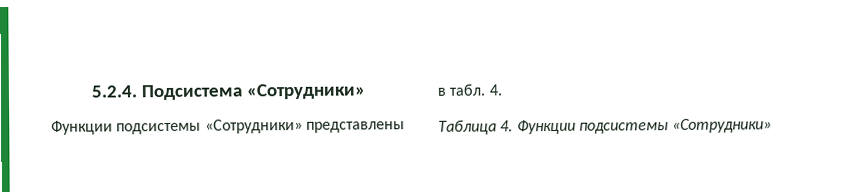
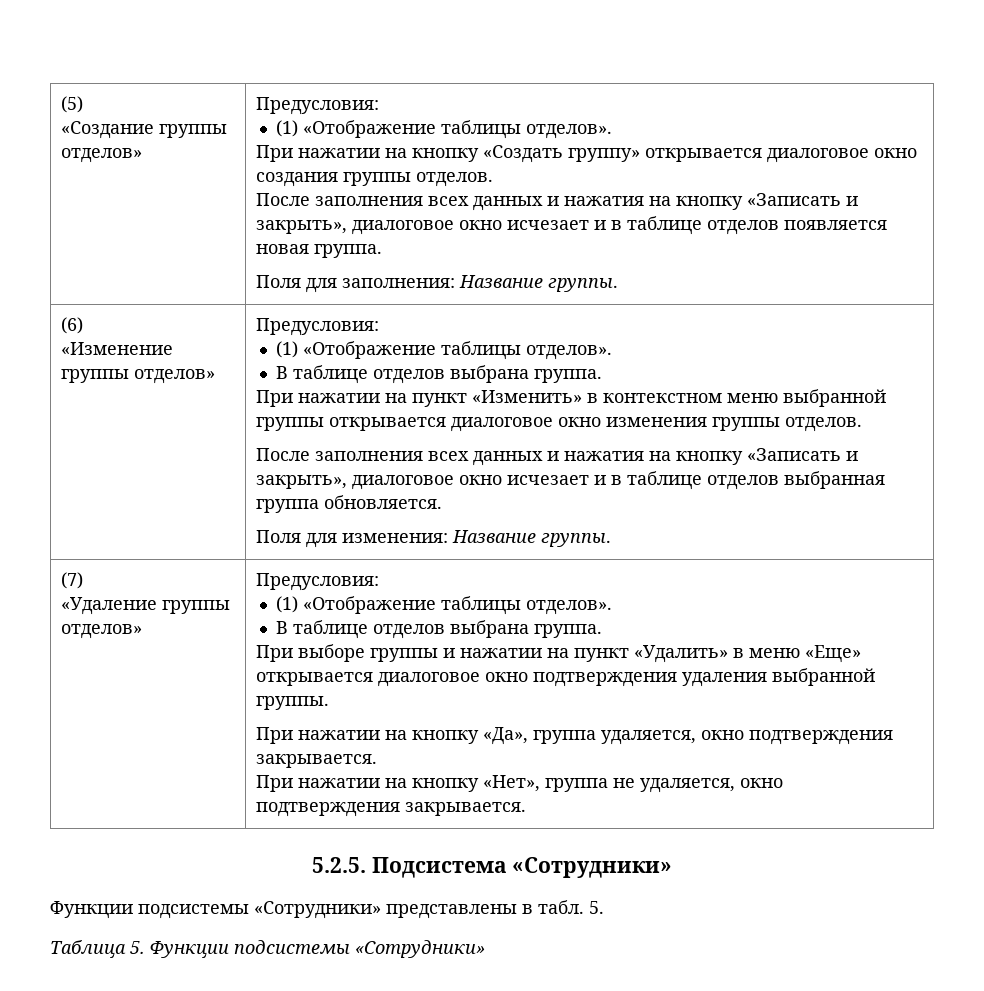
[90,85,137,98] 5.2.4. -> [61,96,84,113] [61,121,228,139] [61,148,143,163] [256,97,380,115] [276,120,613,139] [256,145,918,163] [256,172,494,187] [256,193,859,211] [256,216,888,235] [256,244,383,258] [256,275,619,293] [61,317,84,334] [61,342,174,355] [61,369,216,384] [256,318,380,336] [276,341,613,360] [276,365,603,384] [256,389,887,407] [256,417,863,432] [256,448,859,466] [256,471,886,490] [256,495,443,513] [256,530,612,548] [61,572,84,589] [61,597,231,615] [61,624,143,639] [256,573,380,591] [276,596,613,615] [276,620,603,639] [256,644,862,663] [256,668,876,687] [256,696,330,710] [256,727,894,745] [256,754,378,768] [256,775,784,793] [256,802,527,817] [311,857,366,873] (5) // «Создание группы отделов» | Предусловия: // (1) «Отображение таблицы отделов». // При нажатии на кнопку «Создать группу» открывается диалоговое окно создания группы отделов. // После заполнения всех данных и нажатия на кнопку «Записать и закрыть», диалоговое окно исчезает и в таблице отделов появляется новая группа. // Поля для заполнения: Название группы. // (6) // «Изменение группы отделов» | Предусловия: // (1) «Отображение таблицы отделов». // В таблице отделов выбрана группа. // При нажатии на пункт «Изменить» в контекстном меню выбранной группы открывается диалоговое окно изменения группы отделов. // После заполнения всех данных и нажатия на кнопку «Записать и закрыть», диалоговое окно исчезает и в таблице отделов выбранная группа обновляется. // Поля для изменения: Название группы. // (7) // «Удаление группы отделов» | Предусловия: // (1) «Отображение таблицы отделов». // В таблице отделов выбрана группа. // При выборе группы и нажатии на пункт «Удалить» в меню «Еще» открывается диалоговое окно подтверждения удаления выбранной группы. // При нажатии на кнопку «Да», группа удаляется, окно подтверждения закрывается. // При нажатии на кнопку «Нет», группа не удаляется, окно подтверждения закрывается. // 5.2.5.
[488,84,502,96] 4. -> [589,901,604,914] 5.
[500,120,514,132] 4. -> [130,941,145,954] 5.

